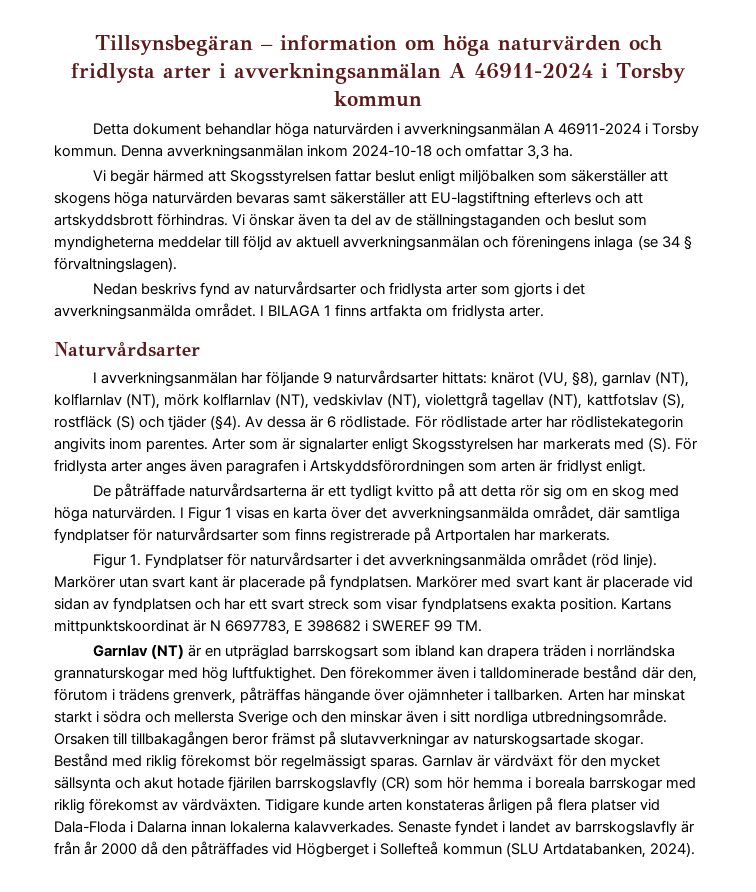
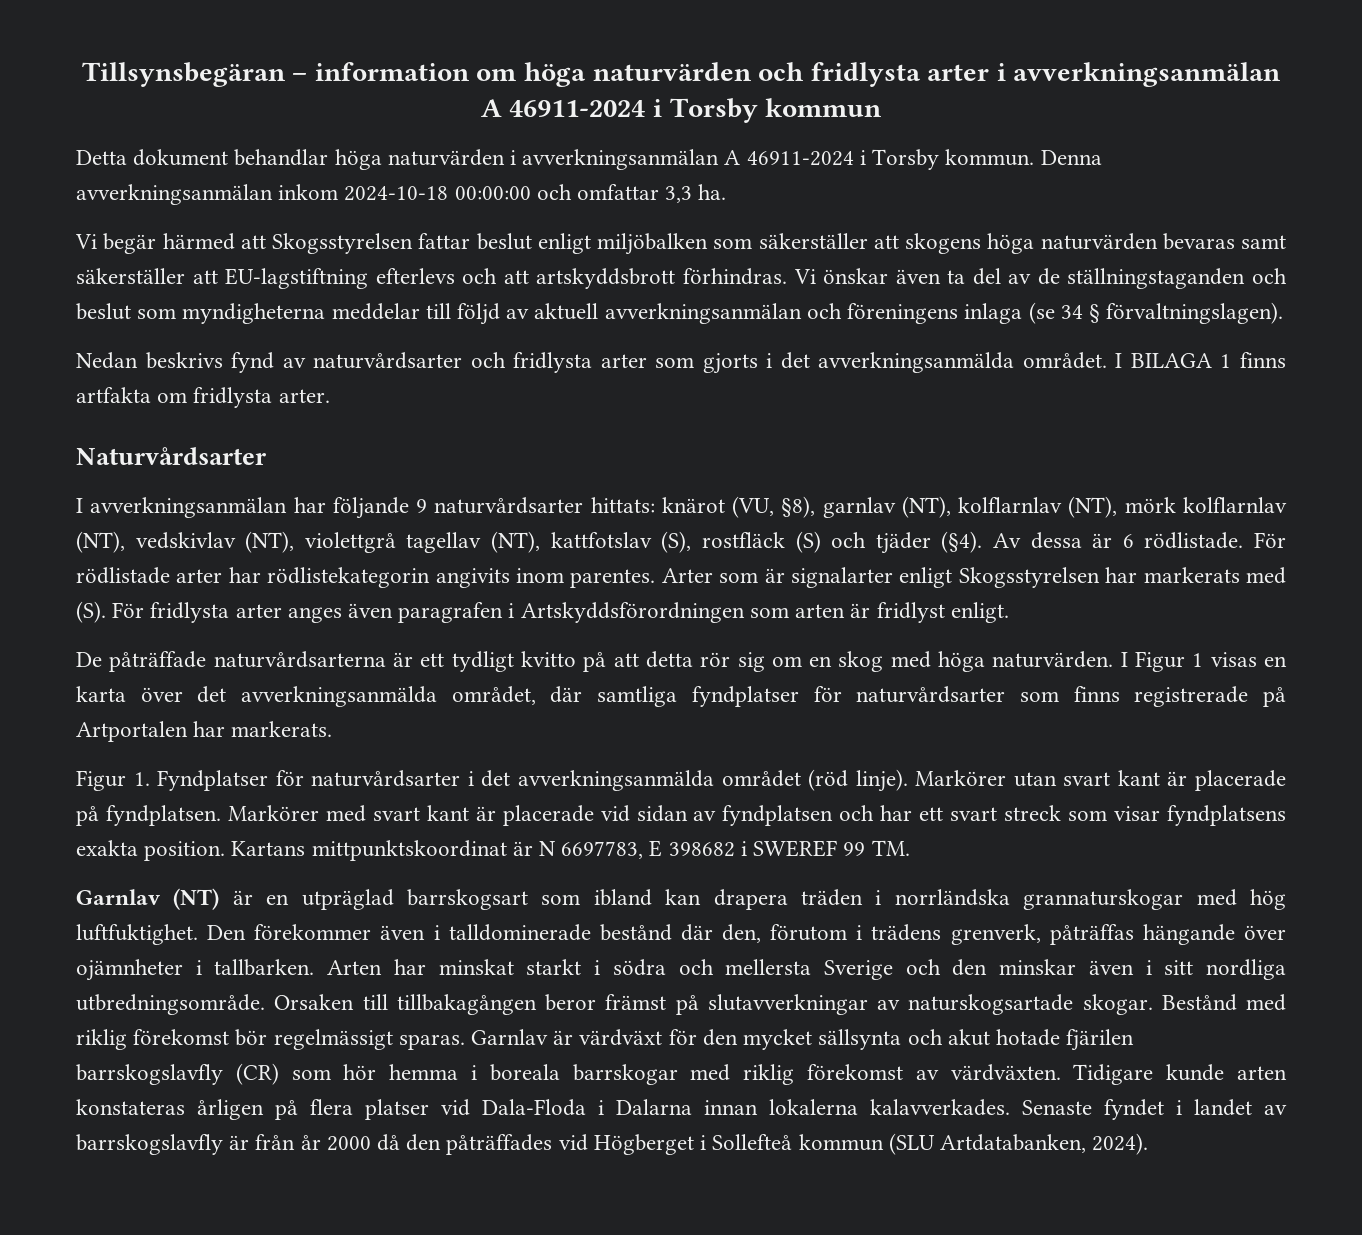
(433, 151) none -> [454,186,531,200] 00:00:00

